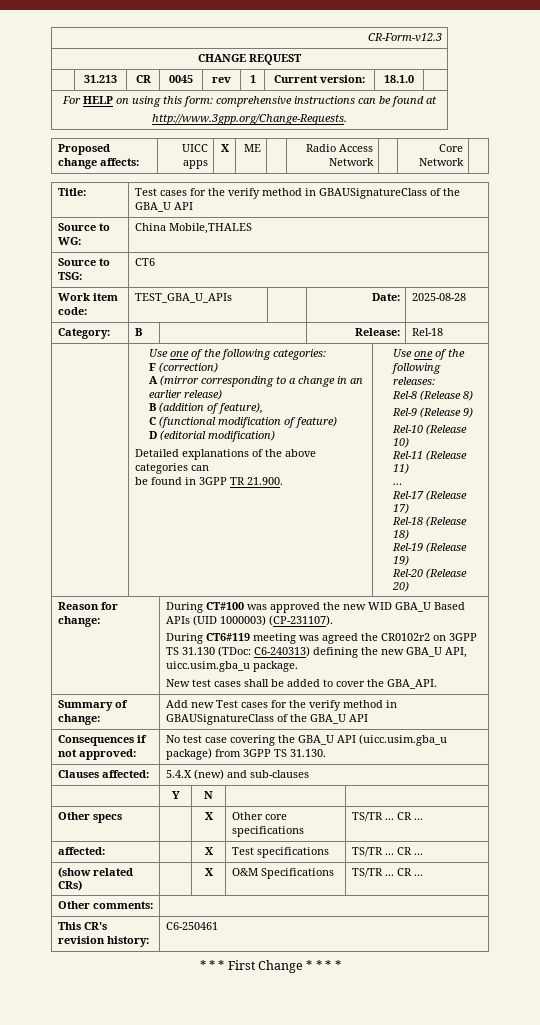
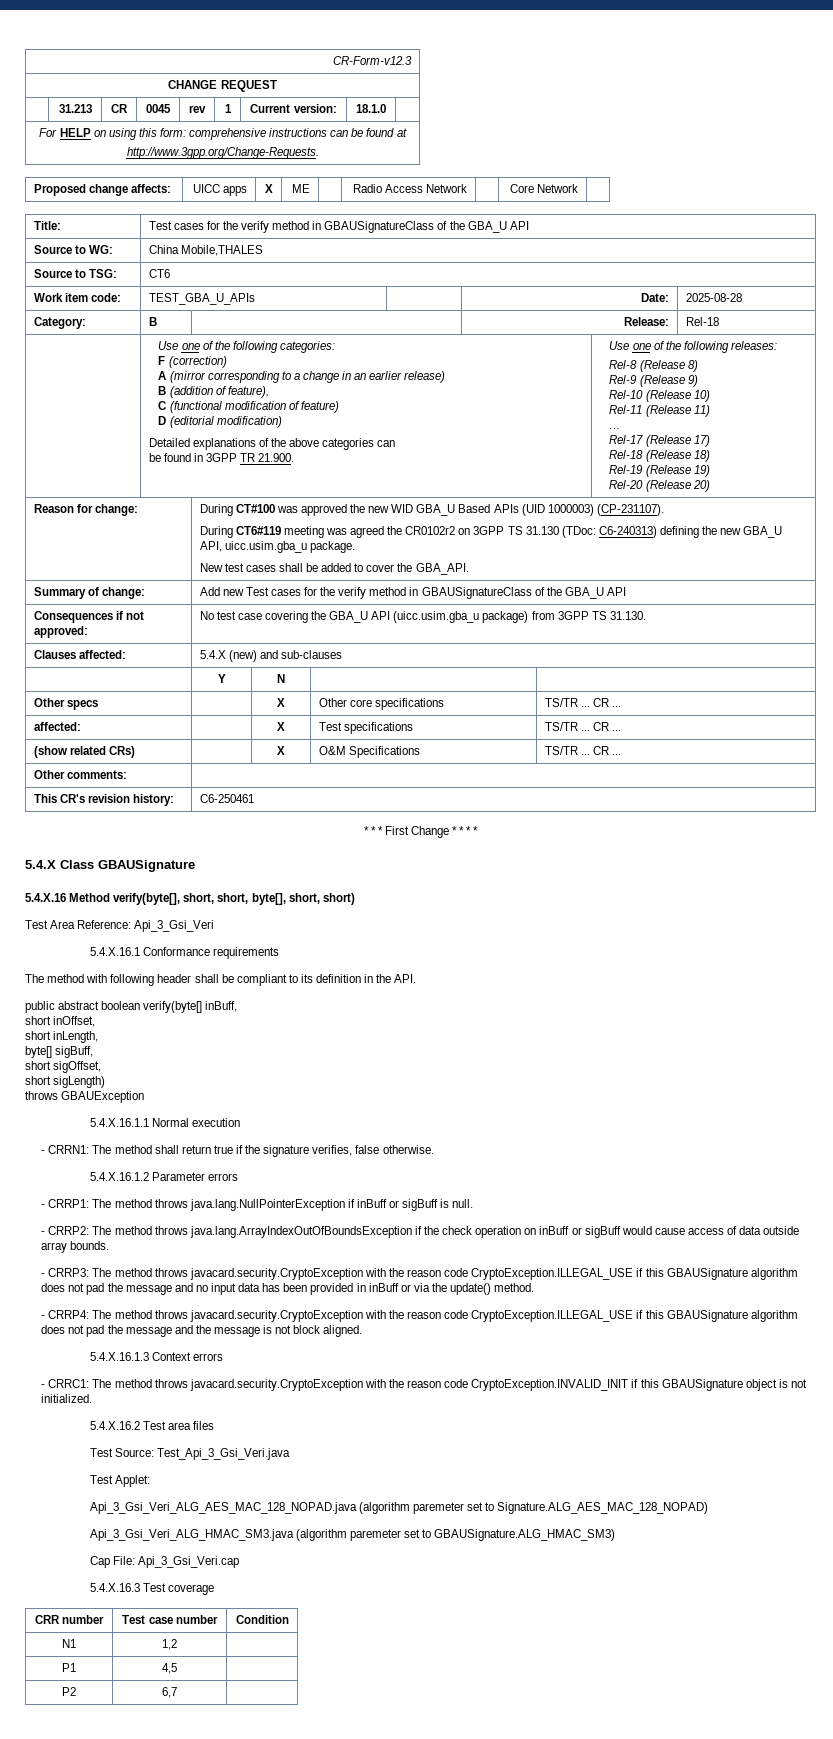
(341, 965) none -> [25,860,195,872] [25,893,355,905] [25,920,215,932] [89,947,280,959] [25,974,417,986] [25,1001,238,1013] [25,1016,96,1027] [25,1031,99,1043] [25,1046,94,1058] [25,1061,102,1073] [25,1076,106,1088] [25,1091,145,1103] [89,1118,241,1127] [41,1145,434,1157] [89,1172,239,1181] [41,1199,474,1211] [41,1226,800,1238] [41,1241,110,1253] [41,1268,798,1280] [41,1283,535,1295] [41,1310,798,1322] [41,1325,363,1337] [89,1352,224,1361] [41,1379,807,1391] [41,1394,93,1403] [89,1421,215,1430] [89,1448,291,1460] [89,1475,151,1487] [89,1502,709,1514] [89,1529,616,1541] [89,1556,240,1568] [89,1583,215,1595] [34,1615,105,1624] [122,1615,218,1624] [235,1615,289,1624] [62,1639,76,1648] [162,1639,177,1650] [62,1663,76,1672] [162,1663,177,1674] [62,1687,76,1696] [162,1687,177,1698] // 5.4.X Class GBAUSignature // 5.4.X.16 Method verify(byte[], short, short, byte[], short, short) // Test Area Reference: Api_3_Gsi_Veri // 5.4.X.16.1 Conformance requirements // The method with following header shall be compliant to its definition in the API. // public abstract boolean verify(byte[] inBuff, // short inOffset, // short inLength, // byte[] sigBuff, // short sigOffset, // short sigLength) // throws GBAUException // 5.4.X.16.1.1 Normal execution // - CRRN1: The method shall return true if the signature verifies, false otherwise. // 5.4.X.16.1.2 Parameter errors // - CRRP1: The method throws java.lang.NullPointerException if inBuff or sigBuff is null. // - CRRP2: The method throws java.lang.ArrayIndexOutOfBoundsException if the check operation on inBuff or sigBuff would cause access of data outside array bounds. // - CRRP3: The method throws javacard.security.CryptoException with the reason code CryptoException.ILLEGAL_USE if this GBAUSignature algorithm does not pad the message and no input data has been provided in inBuff or via the update() method. // - CRRP4: The method throws javacard.security.CryptoException with the reason code CryptoException.ILLEGAL_USE if this GBAUSignature algorithm does not pad the message and the message is not block aligned. // 5.4.X.16.1.3 Context errors // - CRRC1: The method throws javacard.security.CryptoException with the reason code CryptoException.INVALID_INIT if this GBAUSignature object is not initialized. // 5.4.X.16.2 Test area files // Test Source: Test_Api_3_Gsi_Veri.java // Test Applet: // Api_3_Gsi_Veri_ALG_AES_MAC_128_NOPAD.java (algorithm paremeter set to Signature.ALG_AES_MAC_128_NOPAD) // Api_3_Gsi_Veri_ALG_HMAC_SM3.java (algorithm paremeter set to GBAUSignature.ALG_HMAC_SM3) // Cap File: Api_3_Gsi_Veri.cap // 5.4.X.16.3 Test coverage // CRR number | Test case number | Condition // N1 | 1,2 | // P1 | 4,5 | // P2 | 6,7 |

